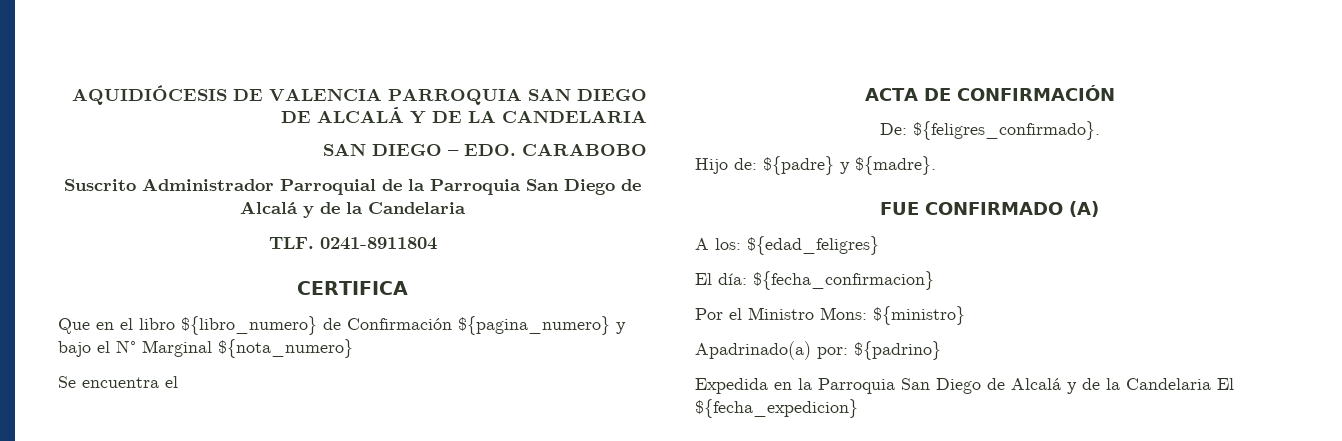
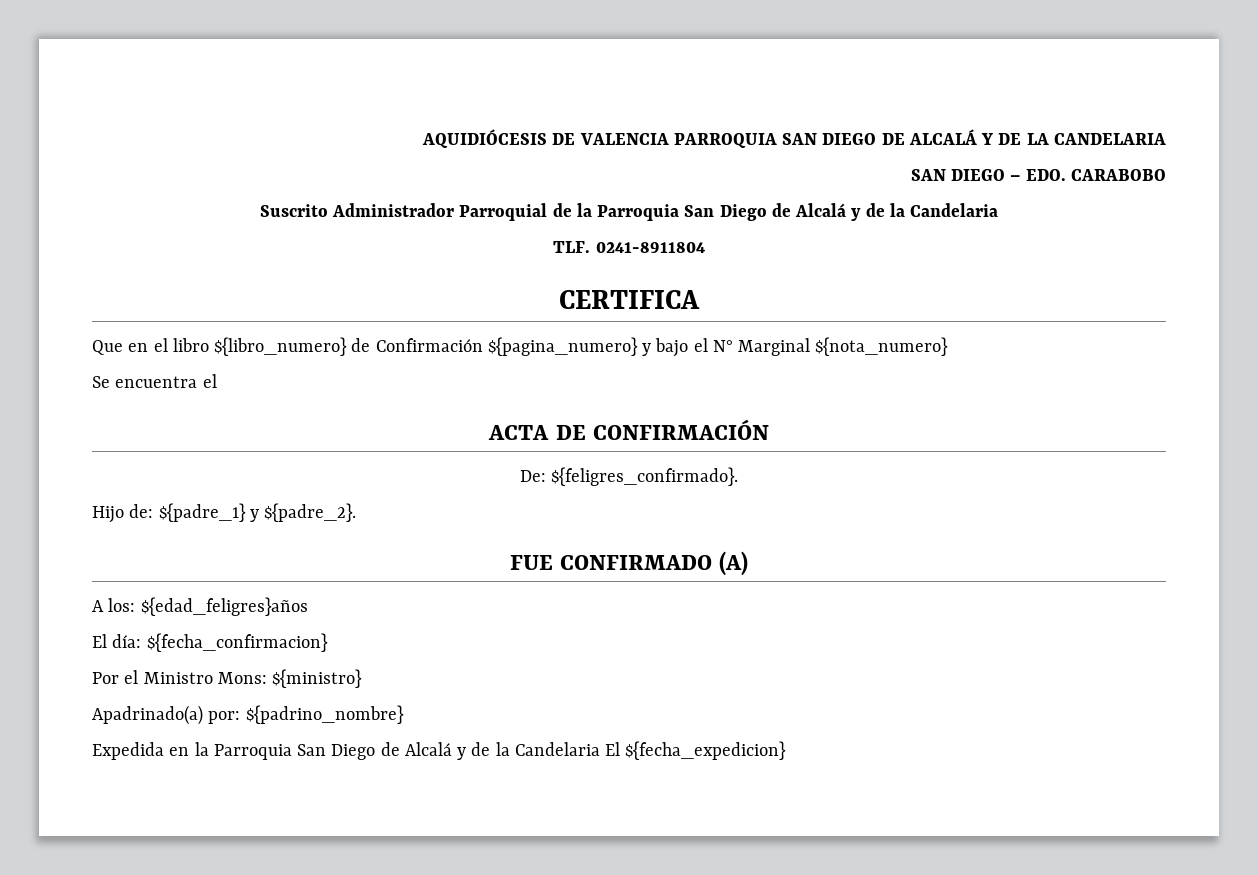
[763,156,936,175] ${padre} y ${madre}. -> [158,503,357,522] ${padre_1} y ${padre_2}.
[747,236,879,255] ${edad_feligres} -> [140,597,308,616] ${edad_feligres}años
[854,341,941,360] ${padrino} -> [245,705,404,724] ${padrino_nombre}

